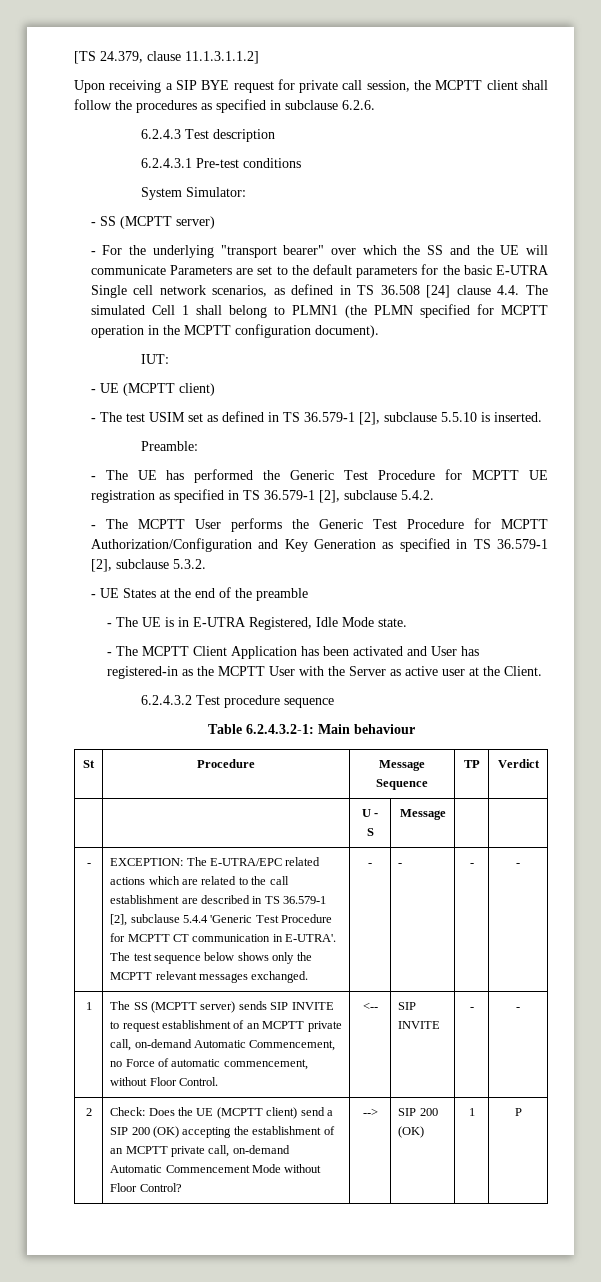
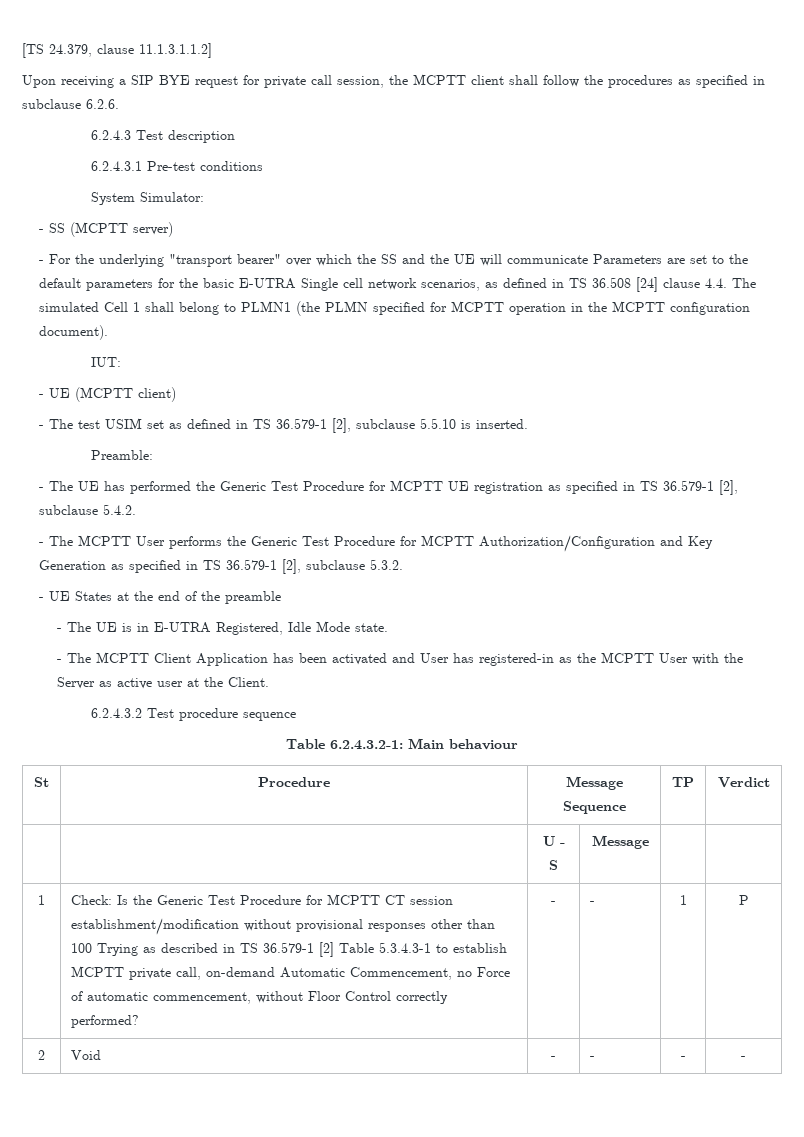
[86,863,91,866] [110,857,321,866] [110,876,289,885] [110,895,327,904] [110,914,253,926] - | EXCEPTION: The E-UTRA/EPC related actions which are related to the call establishment are described in TS 36.579-1 [2], subclause 5.4.4 'Generic -> [38,895,45,905] [71,895,204,905] 1 | Check: Is the Generic
[192,934,337,942] [110,952,312,964] [110,971,309,983] [368,863,372,866] [398,863,403,866] [469,863,474,866] [516,863,520,866] [85,1002,92,1010] [110,1001,334,1013] [110,1020,260,1032] communication in E-UTRA'. The test sequence below shows only the MCPTT relevant messages exchanged. | - | - | - | - // 1 | The SS (MCPTT server) sends SIP INVITE to request establishment of an -> [410,896,454,905] [71,918,496,935] [71,942,508,957] session establishment/modification without provisional responses other than 100 Trying as described in TS 36.579-1 [2] Table 5.3.4.3-1 to establish
[179,1077,219,1086] [362,1002,378,1010] [398,1002,417,1010] [398,1021,441,1029] [469,1007,474,1010] [516,1007,520,1010] [85,1108,92,1116] [110,1107,333,1119] [110,1126,335,1138] [110,1145,290,1157] [110,1164,322,1173] [110,1183,182,1192] [362,1108,378,1116] [398,1108,438,1116] [398,1126,425,1138] [468,1108,475,1116] [514,1108,522,1116] Control. | <-- | SIP INVITE | - | - // 2 | Check: Does the UE (MCPTT client) send a SIP 200 (OK) accepting the establishment of an MCPTT private call, on-demand Automatic Commencement Mode without Floor Control? | --> | SIP 200 (OK) | 1 | P -> [345,991,449,1004] [71,1015,140,1028] [551,901,556,905] [590,901,596,905] [679,895,687,905] [738,895,749,905] [38,1050,45,1060] [71,1050,102,1060] [551,1056,556,1060] [590,1056,596,1060] [680,1056,686,1060] [741,1056,746,1060] Control correctly performed? | - | - | 1 | P // 2 | Void | - | - | - | -

